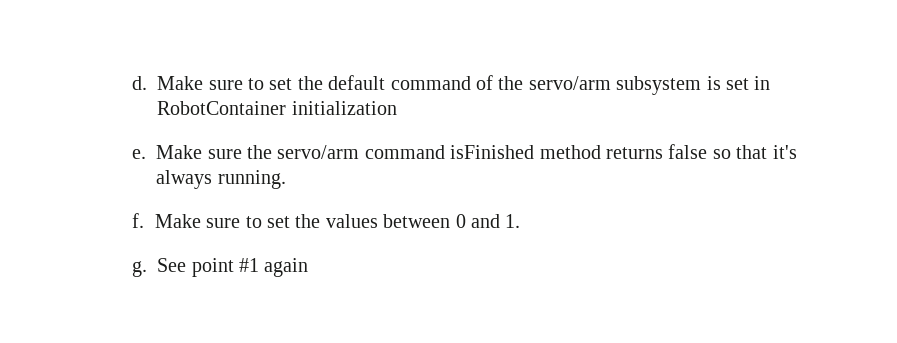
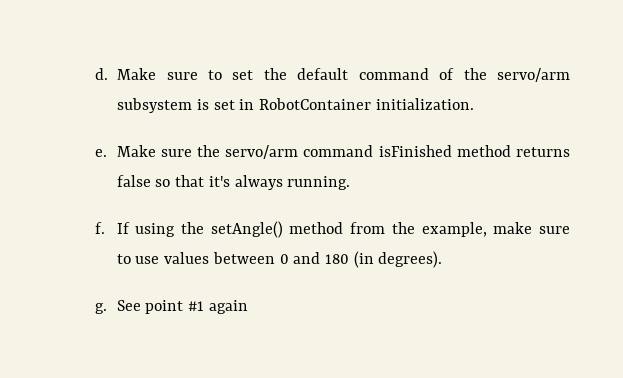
[291,101,397,115] initialization -> [375,98,474,110] initialization.
[154,214,321,228] Make sure to set the -> [116,221,570,238] [116,254,160,264] If using the setAngle() method from the example, make sure to use
[505,214,521,228] 1. -> [324,251,443,268] 180 (in degrees).

